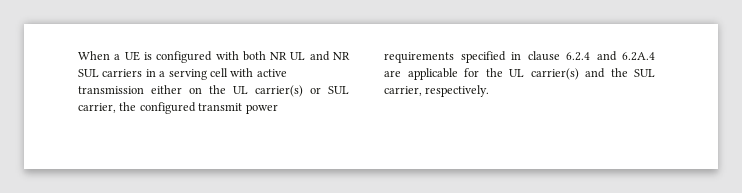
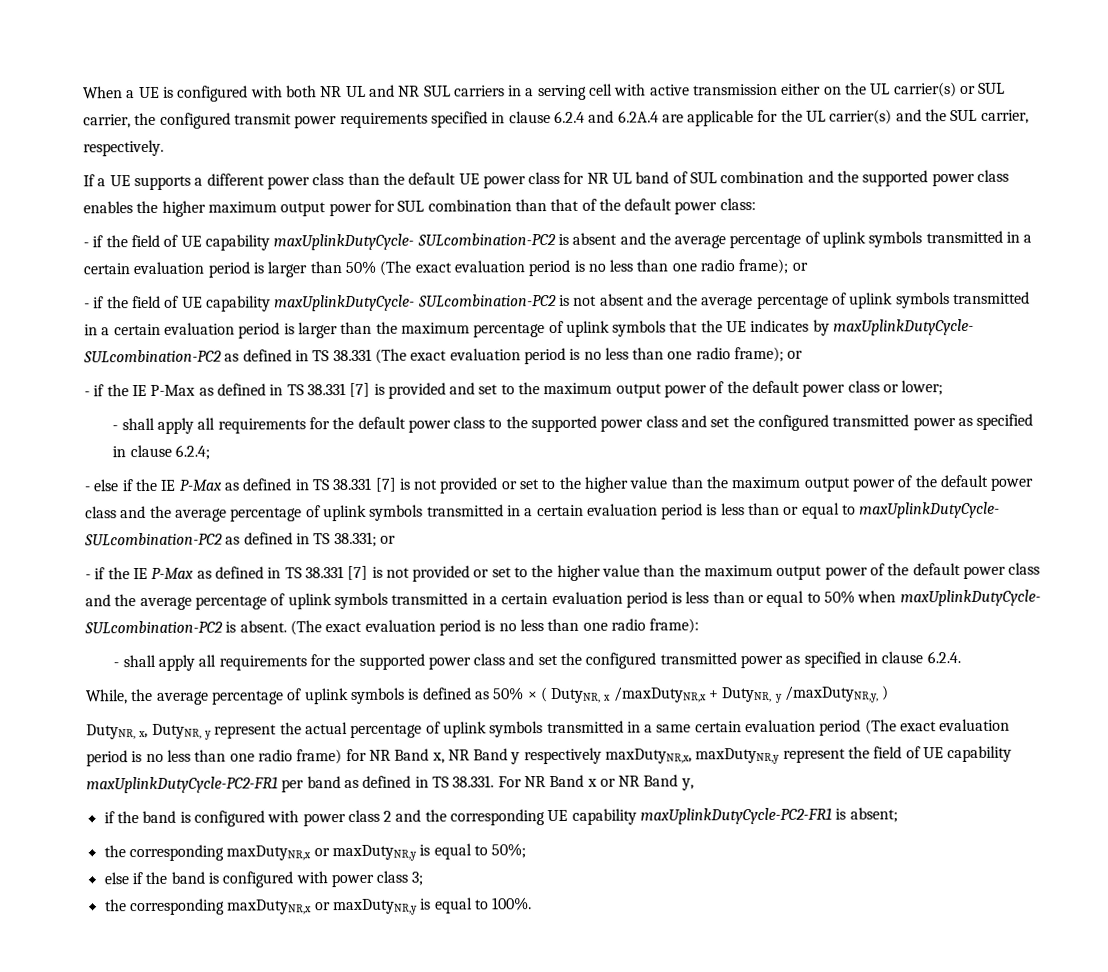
(490, 91) none -> [83,169,1010,191] [83,198,756,217] [83,230,1033,251] [83,258,808,278] [84,291,1031,312] [84,318,975,339] [83,346,804,365] [84,380,944,399] [112,413,1034,434] [112,444,210,460] [84,474,1035,494] [85,501,1001,522] [84,531,396,548] [85,562,1041,582] [85,589,1041,611] [84,618,700,636] [113,651,961,671] [85,685,890,705] [86,718,1011,740] [86,745,1013,767] [86,774,694,794] [103,807,898,827] [103,843,527,862] [103,870,424,888] [104,897,533,916] // If a UE supports a different power class than the default UE power class for NR UL band of SUL combination and the supported power class enables the higher maximum output power for SUL combination than that of the default power class: // - if the field of UE capability maxUplinkDutyCycle- SULcombination-PC2 is absent and the average percentage of uplink symbols transmitted in a certain evaluation period is larger than 50% (The exact evaluation period is no less than one radio frame); or // - if the field of UE capability maxUplinkDutyCycle- SULcombination-PC2 is not absent and the average percentage of uplink symbols transmitted in a certain evaluation period is larger than the maximum percentage of uplink symbols that the UE indicates by maxUplinkDutyCycle- SULcombination-PC2 as defined in TS 38.331 (The exact evaluation period is no less than one radio frame); or // - if the IE P-Max as defined in TS 38.331 [7] is provided and set to the maximum output power of the default power class or lower; // - shall apply all requirements for the default power class to the supported power class and set the configured transmitted power as specified in clause 6.2.4; // - else if the IE P-Max as defined in TS 38.331 [7] is not provided or set to the higher value than the maximum output power of the default power class and the average percentage of uplink symbols transmitted in a certain evaluation period is less than or equal to maxUplinkDutyCycle- SULcombination-PC2 as defined in TS 38.331; or // - if the IE P-Max as defined in TS 38.331 [7] is not provided or set to the higher value than the maximum output power of the default power class and the average percentage of uplink symbols transmitted in a certain evaluation period is less than or equal to 50% when maxUplinkDutyCycle- SULcombination-PC2 is absent. (The exact evaluation period is no less than one radio frame): // - shall apply all requirements for the supported power class and set the configured transmitted power as specified in clause 6.2.4. // While, the average percentage of uplink symbols is defined as 50% × ( DutyNR, x /maxDutyNR,x + DutyNR, y /maxDutyNR,y, ) // DutyNR, x, DutyNR, y represent the actual percentage of uplink symbols transmitted in a same certain evaluation period (The exact evaluation period is no less than one radio frame) for NR Band x, NR Band y respectively maxDutyNR,x, maxDutyNR,y represent the field of UE capability maxUplinkDutyCycle-PC2-FR1 per band as defined in TS 38.331. For NR Band x or NR Band y, // if the band is configured with power class 2 and the corresponding UE capability maxUplinkDutyCycle-PC2-FR1 is absent; // the corresponding maxDutyNR,x or maxDutyNR,y is equal to 50%; // else if the band is configured with power class 3; // the corresponding maxDutyNR,x or maxDutyNR,y is equal to 100%.

